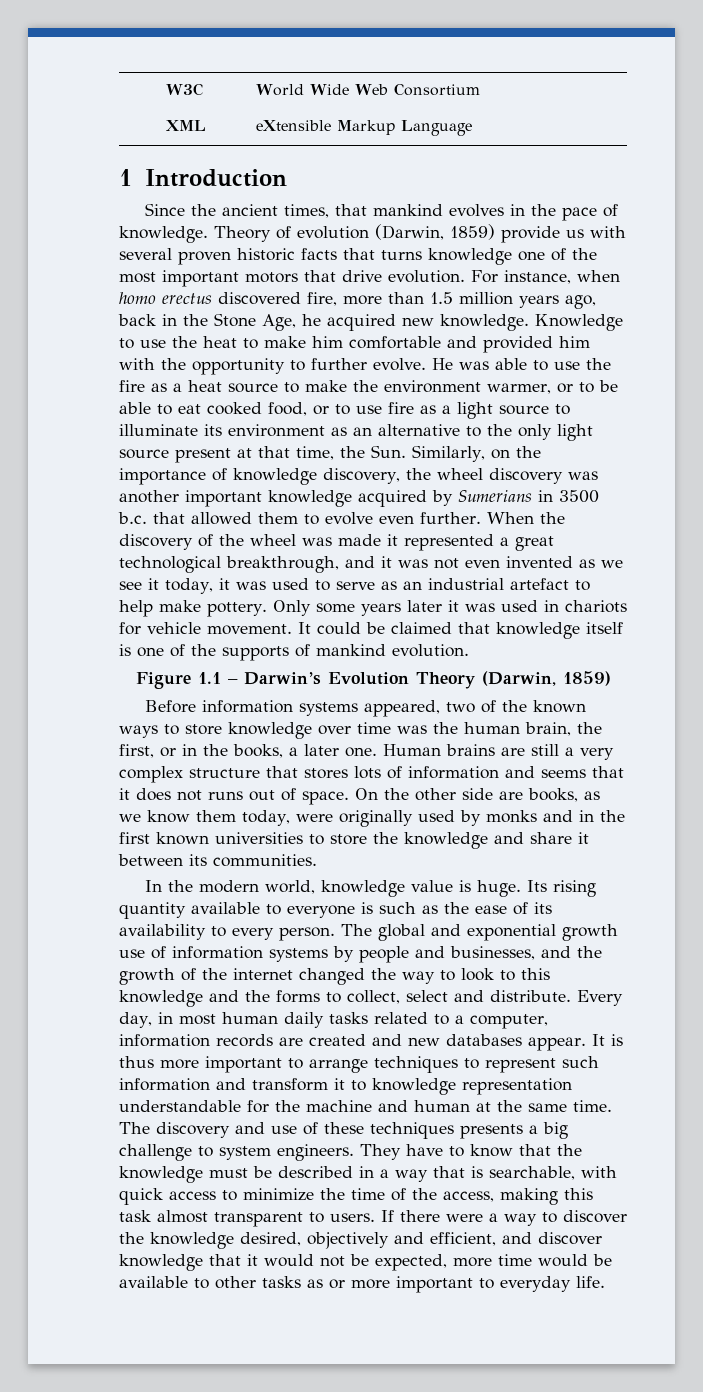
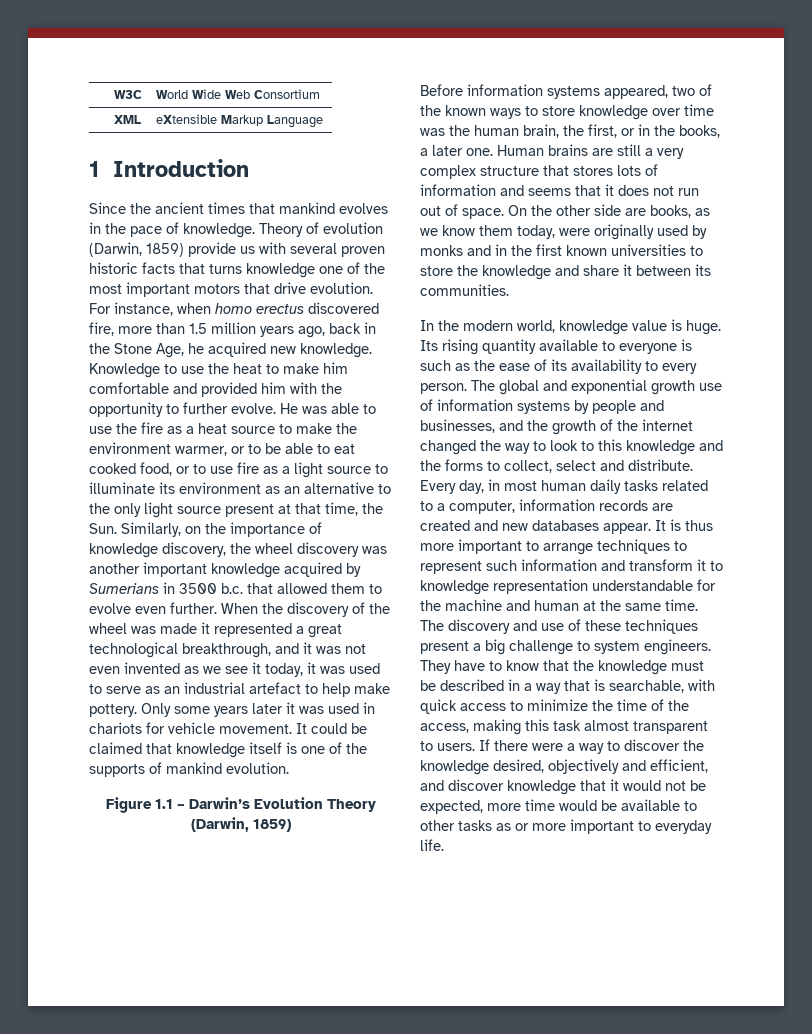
[283,204,329,218] times, -> [208,202,245,214] times
[208,791,243,800] runs -> [678,188,699,196] run
[460,1124,523,1139] presents -> [420,641,469,654] present

